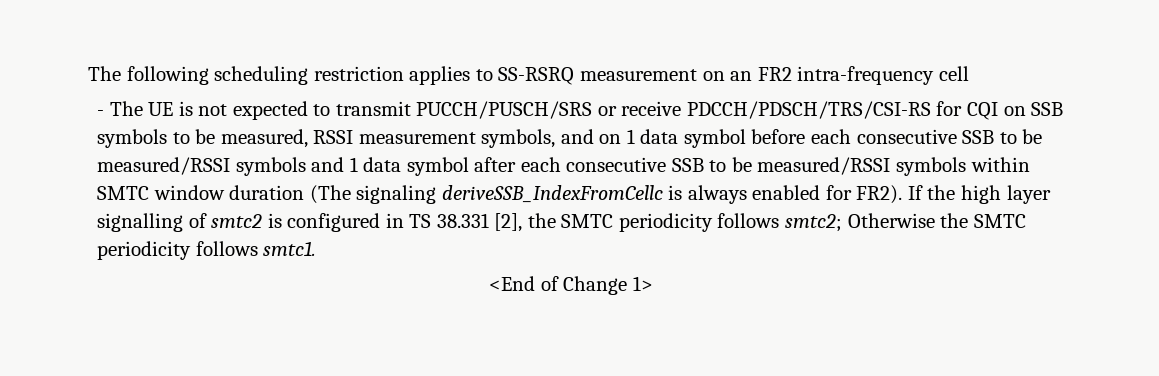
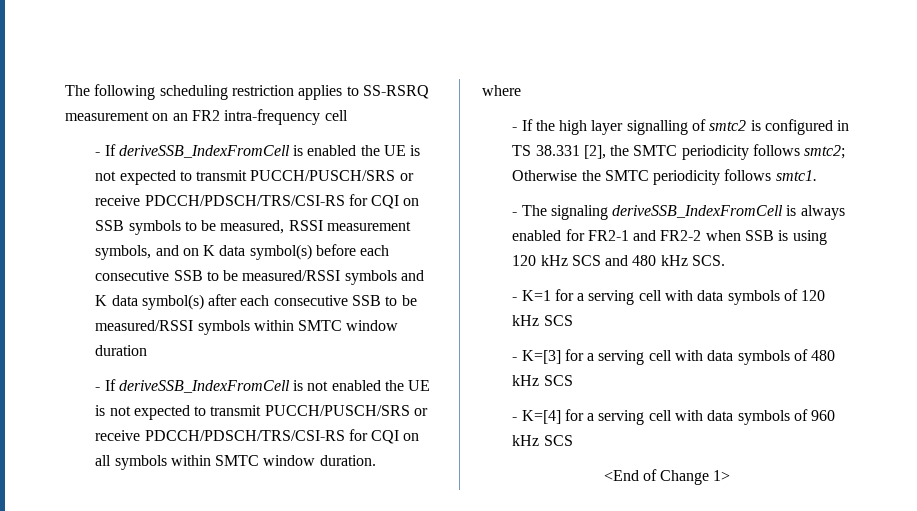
[109,101,143,116] The -> [104,144,380,158] If deriveSSB_IndexFromCell is enabled the
[626,129,746,148] 1 data symbol -> [203,244,312,260] K data symbol(s)
[349,157,469,176] 1 data symbol -> [95,294,204,310] K data symbol(s)
[309,185,903,204] (The signaling deriveSSB_IndexFromCellc is always enabled for FR2). -> [95,379,431,393] [95,405,429,420] [95,429,420,444] [95,455,376,470] [482,85,521,96] [512,127,518,131] // - If deriveSSB_IndexFromCell is not enabled the UE is not expected to transmit PUCCH/PUSCH/SRS or receive PDCCH/PDSCH/TRS/CSI-RS for CQI on all symbols within SMTC window duration. // where // -
(317, 248) none -> [512,205,845,220] [512,229,827,245] [512,255,726,266] [512,289,826,305] [512,315,573,326] [512,349,836,365] [512,375,573,386] [512,409,836,425] [512,435,573,446] // - The signaling deriveSSB_IndexFromCell is always enabled for FR2-1 and FR2-2 when SSB is using 120 kHz SCS and 480 kHz SCS. // - K=1 for a serving cell with data symbols of 120 kHz SCS // - K=[3] for a serving cell with data symbols of 480 kHz SCS // - K=[4] for a serving cell with data symbols of 960 kHz SCS

